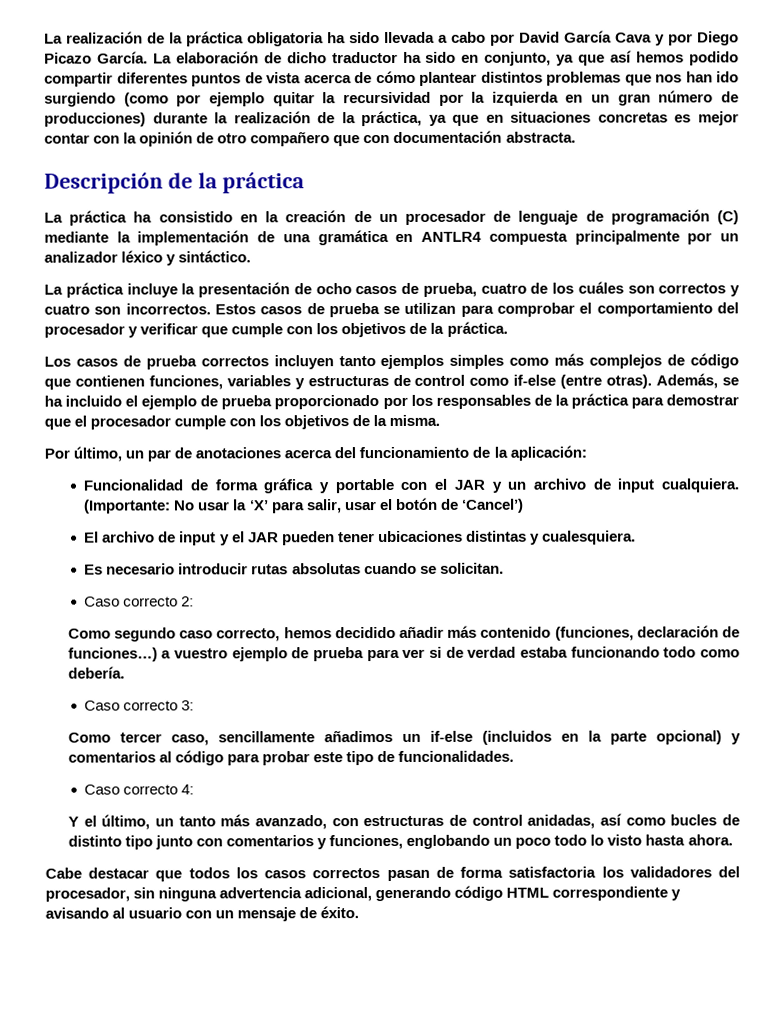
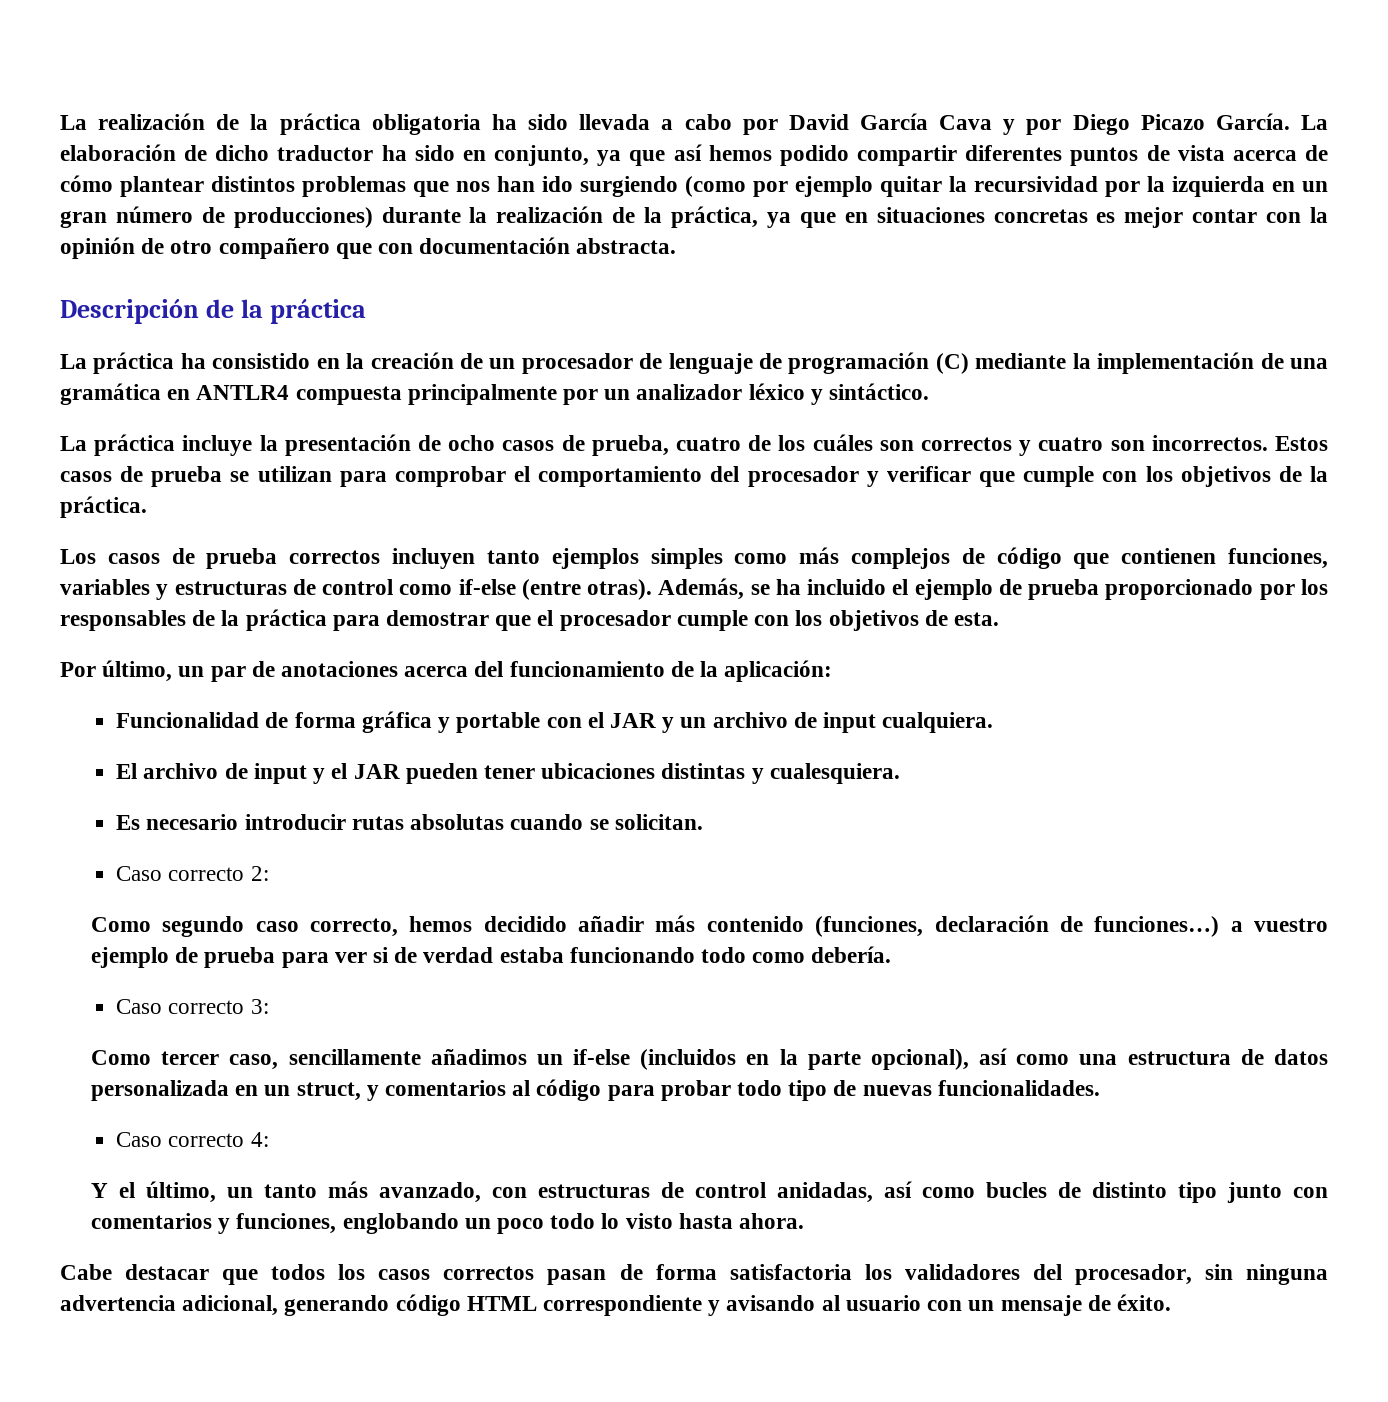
[373,414,441,427] la misma. -> [953,612,999,626] esta.
[83,497,524,514] (Importante: No usar la ‘X’ para salir, usar el botón de ‘Cancel’) -> (994, 722) none
[655,730,722,745] opcional) -> [870,1048,1329,1070] [90,1080,361,1101] opcional), así como una estructura de datos personalizada en un struct,
[313,752,344,763] este -> [737,1080,783,1096] todo
(396, 756) none -> [862,1085,932,1096] nuevas

